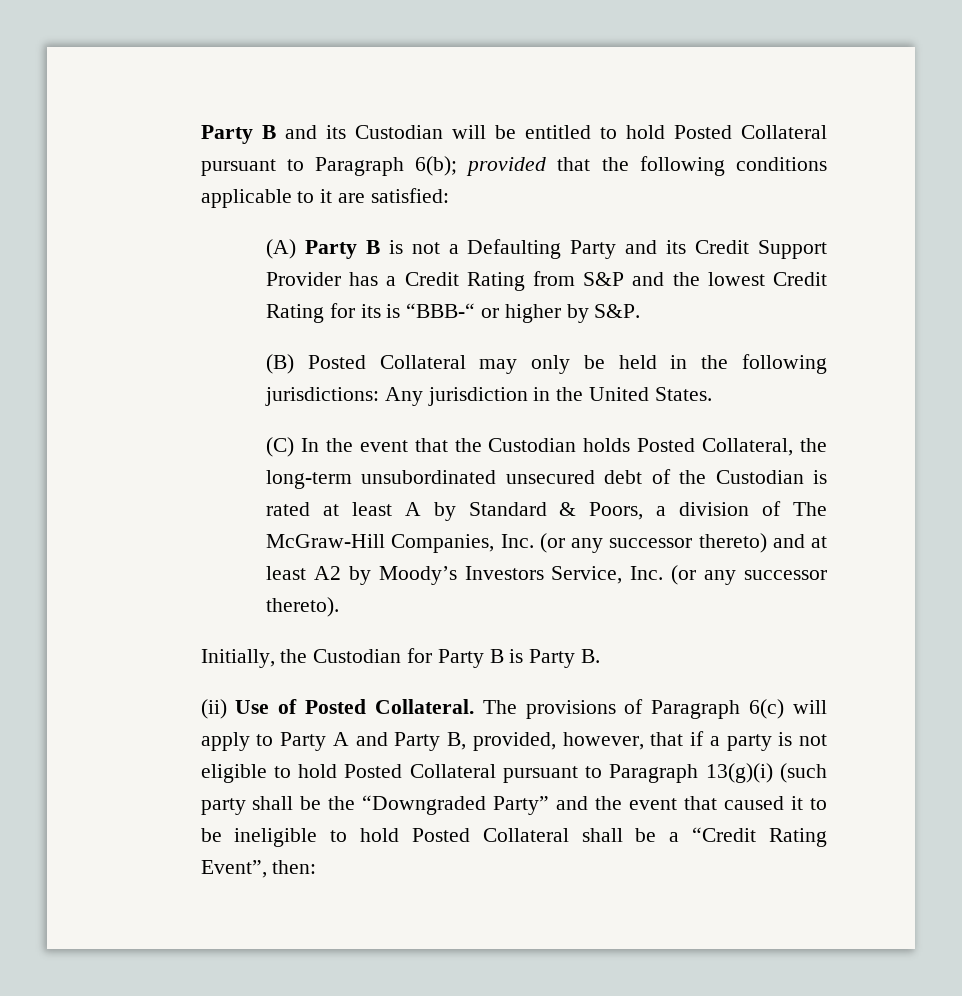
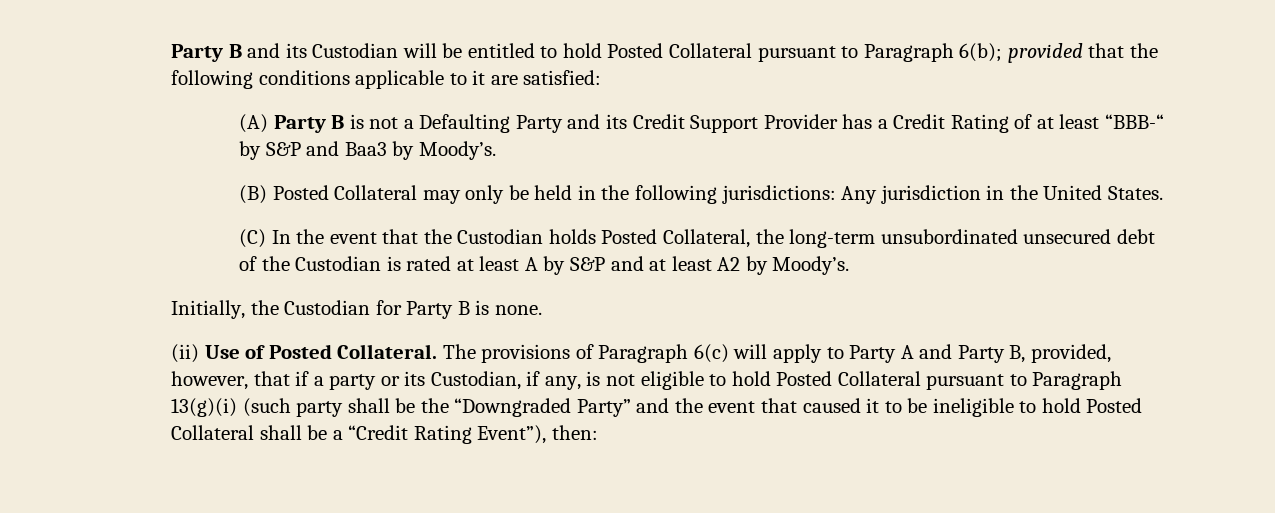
[533,271,828,286] [266,303,641,323] from S&P and the lowest Credit Rating for its is “BBB-“ or higher by S&P. -> [1014,114,1164,129] [239,141,496,160] of at least “BBB-“ by S&P and Baa3 by Moody’s.
[468,501,828,520] [266,533,767,553] Standard & Poors, a division of The McGraw-Hill Companies, Inc. (or any successor thereto) -> [569,257,605,271] S&P
[378,565,827,585] [266,597,340,617] Moody’s Investors Service, Inc. (or any successor thereto). -> [772,256,850,275] Moody’s.
[529,649,600,668] Party B. -> [494,305,542,315] none.
(772, 742) none -> [380,371,581,390] or its Custodian, if any,
[200,860,267,878] Event”, -> [477,425,547,444] Event”),

